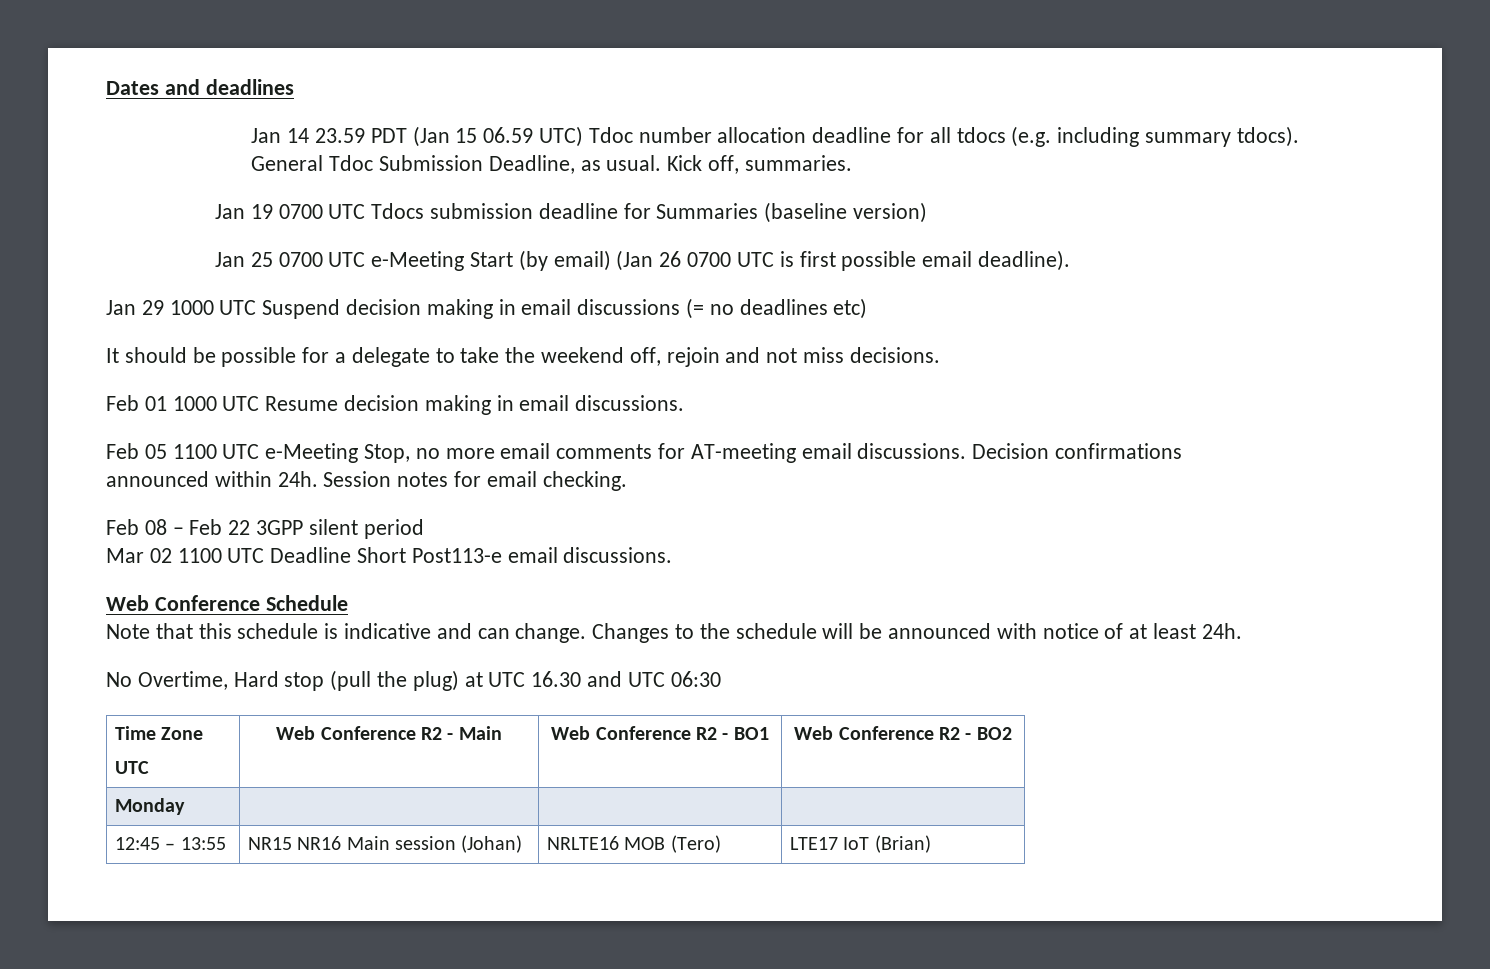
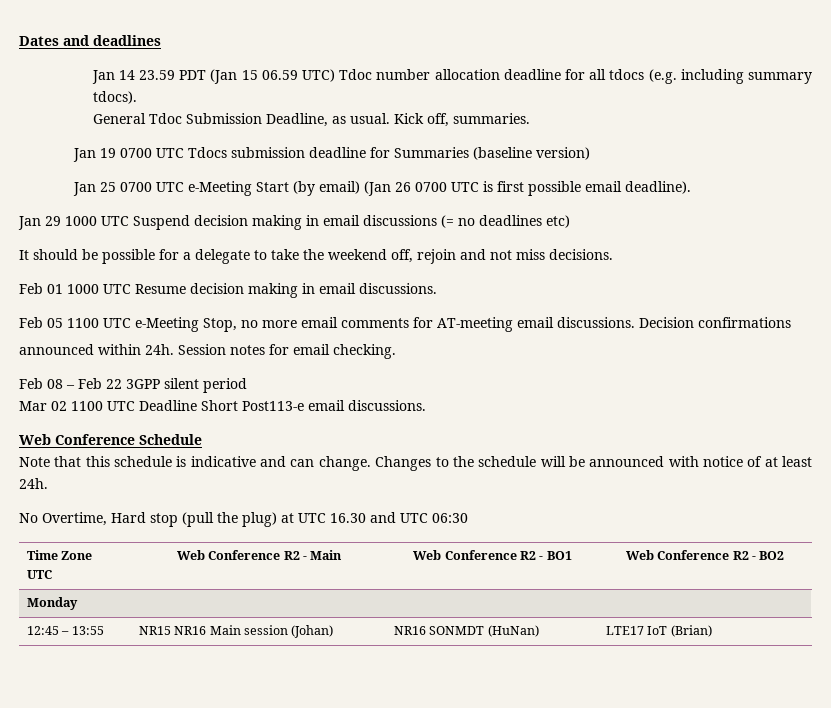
[547,835,721,853] NRLTE16 MOB (Tero) -> [393,625,539,637] NR16 SONMDT (HuNan)

